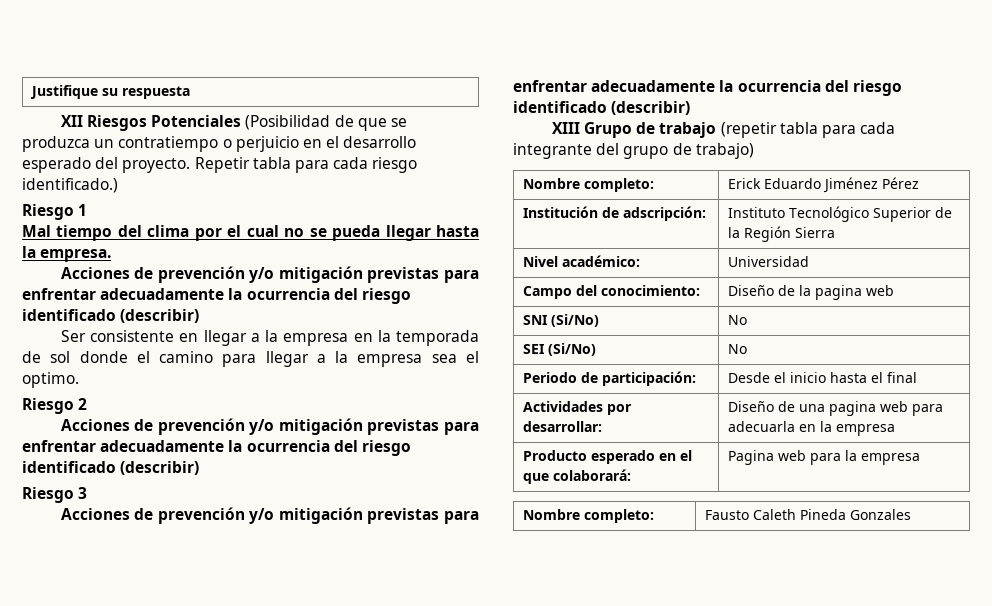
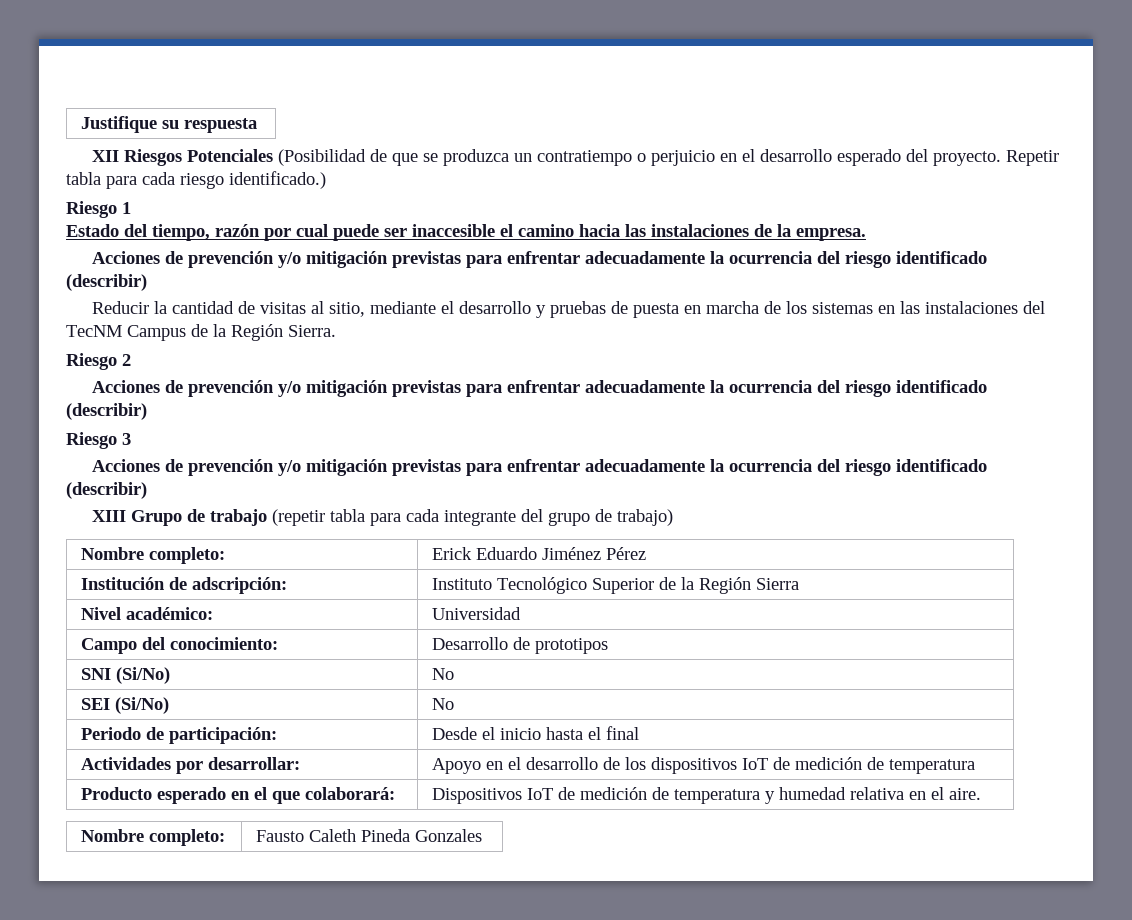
[22,225,479,241] Mal tiempo del clima por el cual no se pueda llegar hasta -> [66,224,772,241] Estado del tiempo, razón por cual puede ser inaccesible el camino hacia las instalaciones de
[60,330,480,346] [22,351,479,367] [22,372,79,388] Ser consistente en llegar a la empresa en la temporada de sol donde el camino para llegar a la empresa sea el optimo. -> [91,301,1045,318] [66,324,336,341] Reducir la cantidad de visitas al sitio, mediante el desarrollo y pruebas de puesta en marcha de los sistemas en las instalaciones del TecNM Campus de la Región Sierra.
[727,285,894,300] Diseño de la pagina web -> [431,637,608,654] Desarrollo de prototipos
[727,401,943,416] [727,421,895,436] Diseño de una pagina web para adecuarla en la empresa -> [431,757,975,774] Apoyo en el desarrollo de los dispositivos IoT de medición de temperatura
[727,450,920,465] Pagina web para la empresa -> [431,787,981,804] Dispositivos IoT de medición de temperatura y humedad relativa en el aire.

